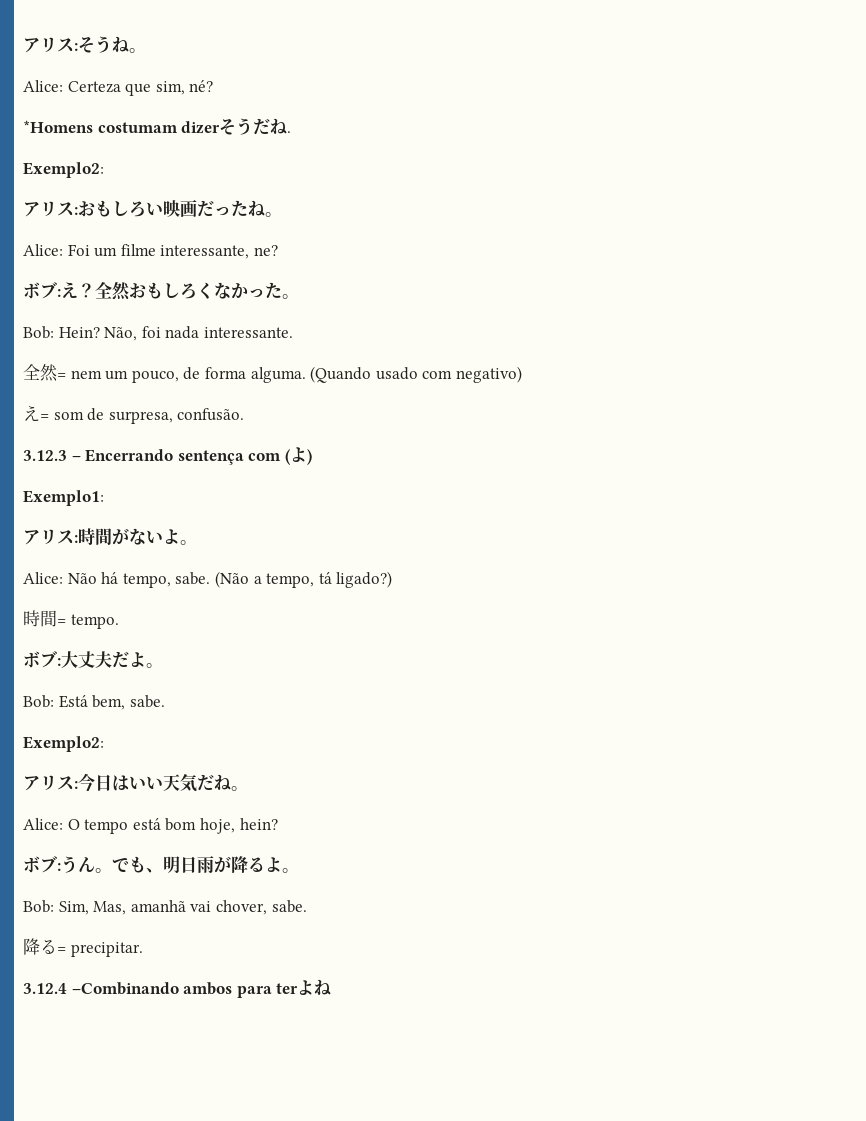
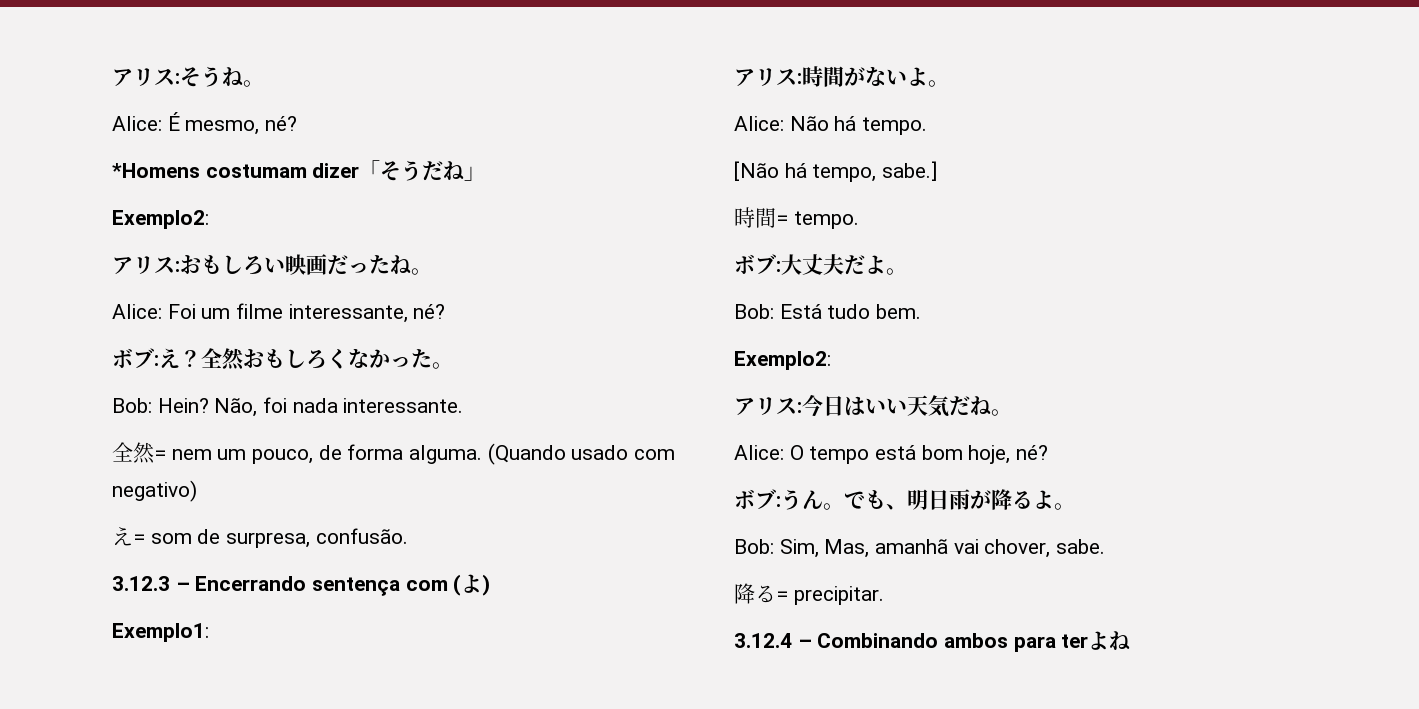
[67,81,185,96] Certeza que sim, -> [167,112,260,135] É mesmo,
(221, 127) none -> [359,160,381,178] 「
[287,131,292,133] . -> [464,166,486,181] 」
[253,245,278,256] ne? -> [413,304,446,319] né?
[122,571,393,588] tempo, sabe. (Não a tempo, tá ligado?) -> [862,117,928,135] [734,161,938,182] tempo. // [Não há tempo, sabe.]
[92,695,165,710] bem, sabe. -> [827,304,922,319] tudo bem.
[239,818,278,830] hein? -> [1016,445,1049,460] né?
[71,982,179,995] –Combinando -> [797,633,939,648] – Combinando

